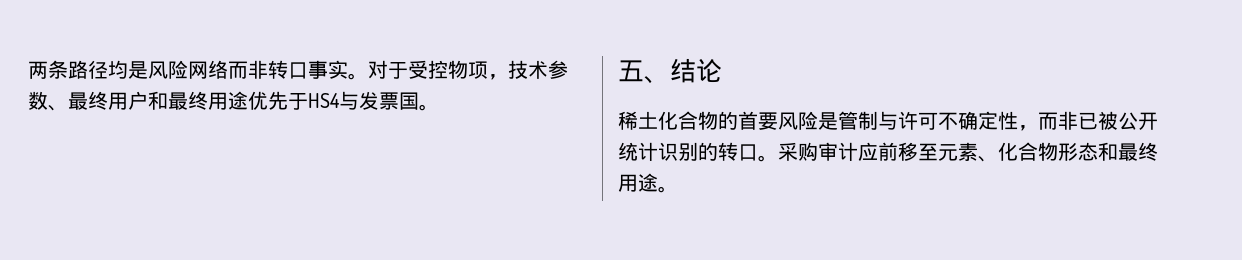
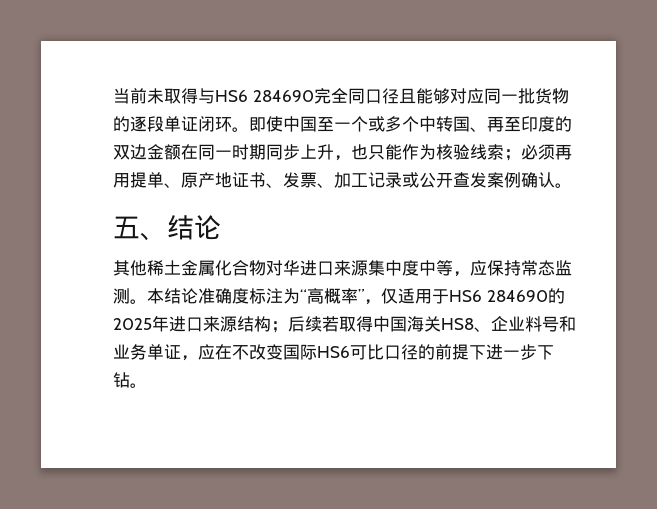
[28,60,568,80] [28,91,439,111] [618,58,722,84] [618,111,1158,131] [618,142,1158,162] [618,173,658,192] 两条路径均是风险网络而非转口事实。对于受控物项，技术参数、最终用户和最终用途优先于HS4与发票国。 // 五、结论 // 稀土化合物的首要风险是管制与许可不确定性，而非已被公开统计识别的转口。采购审计应前移至元素、化合物形态和最终用途 -> [113,88,569,104] [113,116,572,132] [113,144,572,161] [113,172,572,188] [113,215,221,241] [113,260,572,277] [113,288,565,305] [113,315,576,333] [113,344,554,361] [113,372,130,388] 当前未取得与HS6 284690完全同口径且能够对应同一批货物的逐段单证闭环。即使中国至一个或多个中转国、再至印度的双边金额在同一时期同步上升，也只能作为核验线索；必须再用提单、原产地证书、发票、加工记录或公开查发案例确认。 // 五、结论 // 其他稀土金属化合物对华进口来源集中度中等，应保持常态监测。本结论准确度标注为“高概率”，仅适用于HS6 284690的2025年进口来源结构；后续若取得中国海关HS8、企业料号和业务单证，应在不改变国际HS6可比口径的前提下进一步下钻

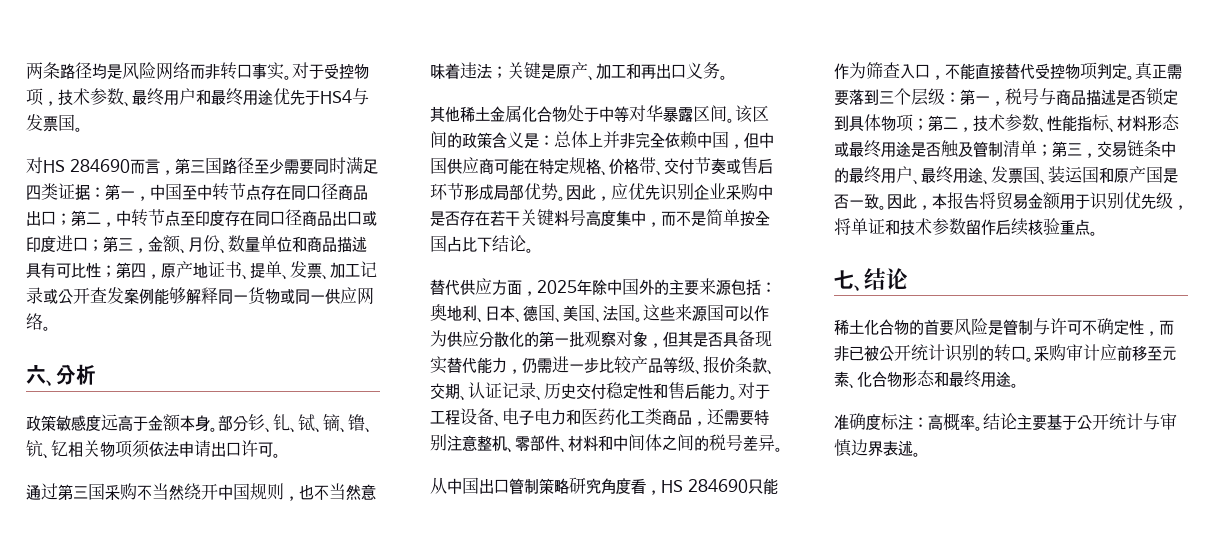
[113,88,569,104] [113,116,572,132] [113,144,572,161] [113,172,181,188] 当前未取得与HS6 284690完全同口径且能够对应同一批货物的逐段单证闭环。即使中国至一个或多个中转国、再至印度的双边金额在同一时期同步上升，也只能作为核验线索；必须再用提单、 -> [26,62,369,80] [26,88,369,107] [26,114,83,132] [26,157,378,175] [26,183,368,201] [26,209,377,227] [26,235,367,254] [26,262,161,279] 两条路径均是风险网络而非转口事实。对于受控物项，技术参数、最终用户和最终用途优先于HS4与发票国。 // 对HS 284690而言，第三国路径至少需要同时满足四类证据：第一，中国至中转节点存在同口径商品出口；第二，中转节点至印度存在同口径商品出口或印度进口；第三，金额、月份、数量单位和商品描述具有可比性；第四，
(283, 185) none -> [250,261,290,280] 提单、
[521,172,572,188] [113,215,221,241] 确认。 // 五、结论 -> [154,287,374,305] [26,313,51,331] [26,364,96,386] [26,414,373,433] [26,440,281,459] [26,483,376,501] [430,62,728,81] 能够解释同一货物或同一供应网络。 // 六、分析 // 政策敏感度远高于金额本身。部分钐、钆、铽、镝、镥、钪、钇相关物项须依法申请出口许可。 // 通过第三国采购不当然绕开中国规则，也不当然意味着违法；关键是原产、加工和再出口义务。
[266,260,572,277] [113,288,565,305] [113,315,576,333] [113,344,554,361] [113,372,130,388] 对华进口来源集中度中等，应保持常态监测。本结论准确度标注为“高概率”，仅适用于HS6 284690的2025年进口来源结构；后续若取得中国海关HS8、企业料号和业务单证，应在不改变国际HS6可比口径的前提下进一步下钻 -> [567,105,769,123] [430,131,774,149] [430,157,773,176] [430,183,773,201] [430,209,770,227] [430,235,534,253] [430,278,776,296] [430,304,769,323] [430,330,772,348] [430,356,775,375] [430,382,770,401] [430,408,769,427] [430,434,783,453] [430,477,778,495] [834,62,1182,80] [834,87,1178,106] [834,114,1180,133] [834,140,1176,158] [834,166,1178,185] [834,192,1188,210] [834,218,1098,236] [834,268,908,291] [834,318,1174,336] [834,344,1177,362] [834,370,1019,389] [834,413,1177,431] [834,439,913,457] 处于中等对华暴露区间。该区间的政策含义是：总体上并非完全依赖中国，但中国供应商可能在特定规格、价格带、交付节奏或售后环节形成局部优势。因此，应优先识别企业采购中是否存在若干关键料号高度集中，而不是简单按全国占比下结论。 // 替代供应方面，2025年除中国外的主要来源包括：奥地利、日本、德国、美国、法国。这些来源国可以作为供应分散化的第一批观察对象，但其是否具备现实替代能力，仍需进一步比较产品等级、报价条款、交期、认证记录、历史交付稳定性和售后能力。对于工程设备、电子电力和医药化工类商品，还需要特别注意整机、零部件、材料和中间体之间的税号差异。 // 从中国出口管制策略研究角度看，HS 284690只能作为筛查入口，不能直接替代受控物项判定。真正需要落到三个层级：第一，税号与商品描述是否锁定到具体物项；第二，技术参数、性能指标、材料形态或最终用途是否触及管制清单；第三，交易链条中的最终用户、最终用途、发票国、装运国和原产国是否一致。因此，本报告将贸易金额用于识别优先级，将单证和技术参数留作后续核验重点。 // 七、结论 // 稀土化合物的首要风险是管制与许可不确定性，而非已被公开统计识别的转口。采购审计应前移至元素、化合物形态和最终用途。 // 准确度标注：高概率。结论主要基于公开统计与审慎边界表述

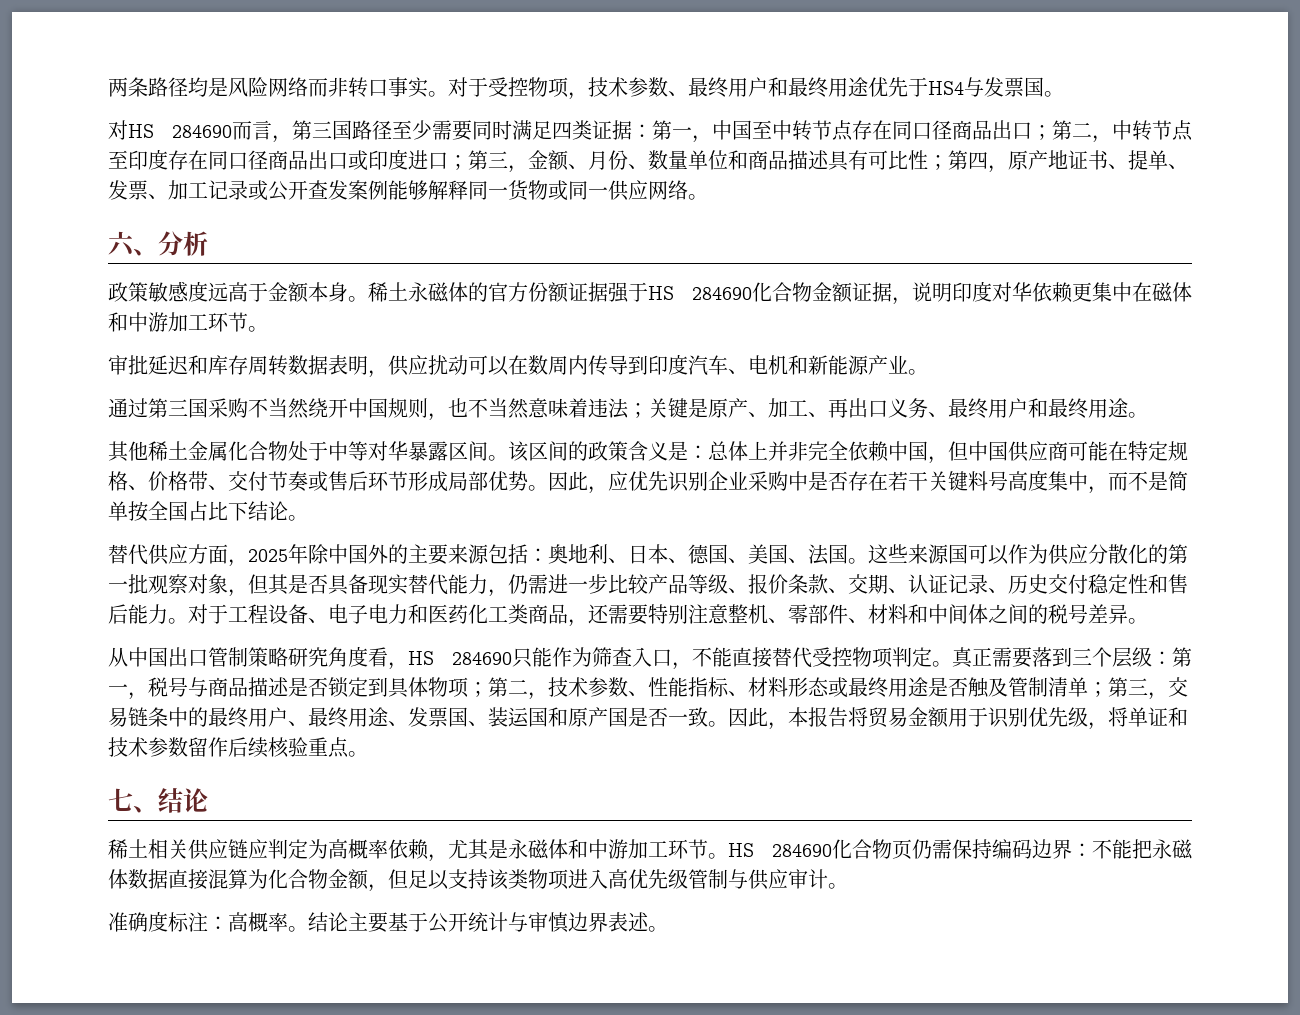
[218,414,373,433] [26,440,273,459] 部分钐、钆、铽、镝、镥、钪、钇相关物项须依法申请出口许可 -> [368,281,1192,305] [108,312,268,332] [108,354,908,378] 稀土永磁体的官方份额证据强于HS 284690化合物金额证据，说明印度对华依赖更集中在磁体和中游加工环节。 // 审批延迟和库存周转数据表明，供应扰动可以在数周内传导到印度汽车、电机和新能源产业
[626,63,641,79] 和 -> [808,412,828,417] 、
(720, 70) none -> [928,398,1128,419] 、最终用户和最终用途
[864,318,1174,336] [834,344,1177,362] [834,370,1011,389] 化合物的首要风险是管制与许可不确定性，而非已被公开统计识别的转口。采购审计应前移至元素、化合物形态和最终用途 -> [148,839,1193,862] [108,869,828,892] 相关供应链应判定为高概率依赖，尤其是永磁体和中游加工环节。HS 284690化合物页仍需保持编码边界：不能把永磁体数据直接混算为化合物金额，但足以支持该类物项进入高优先级管制与供应审计

